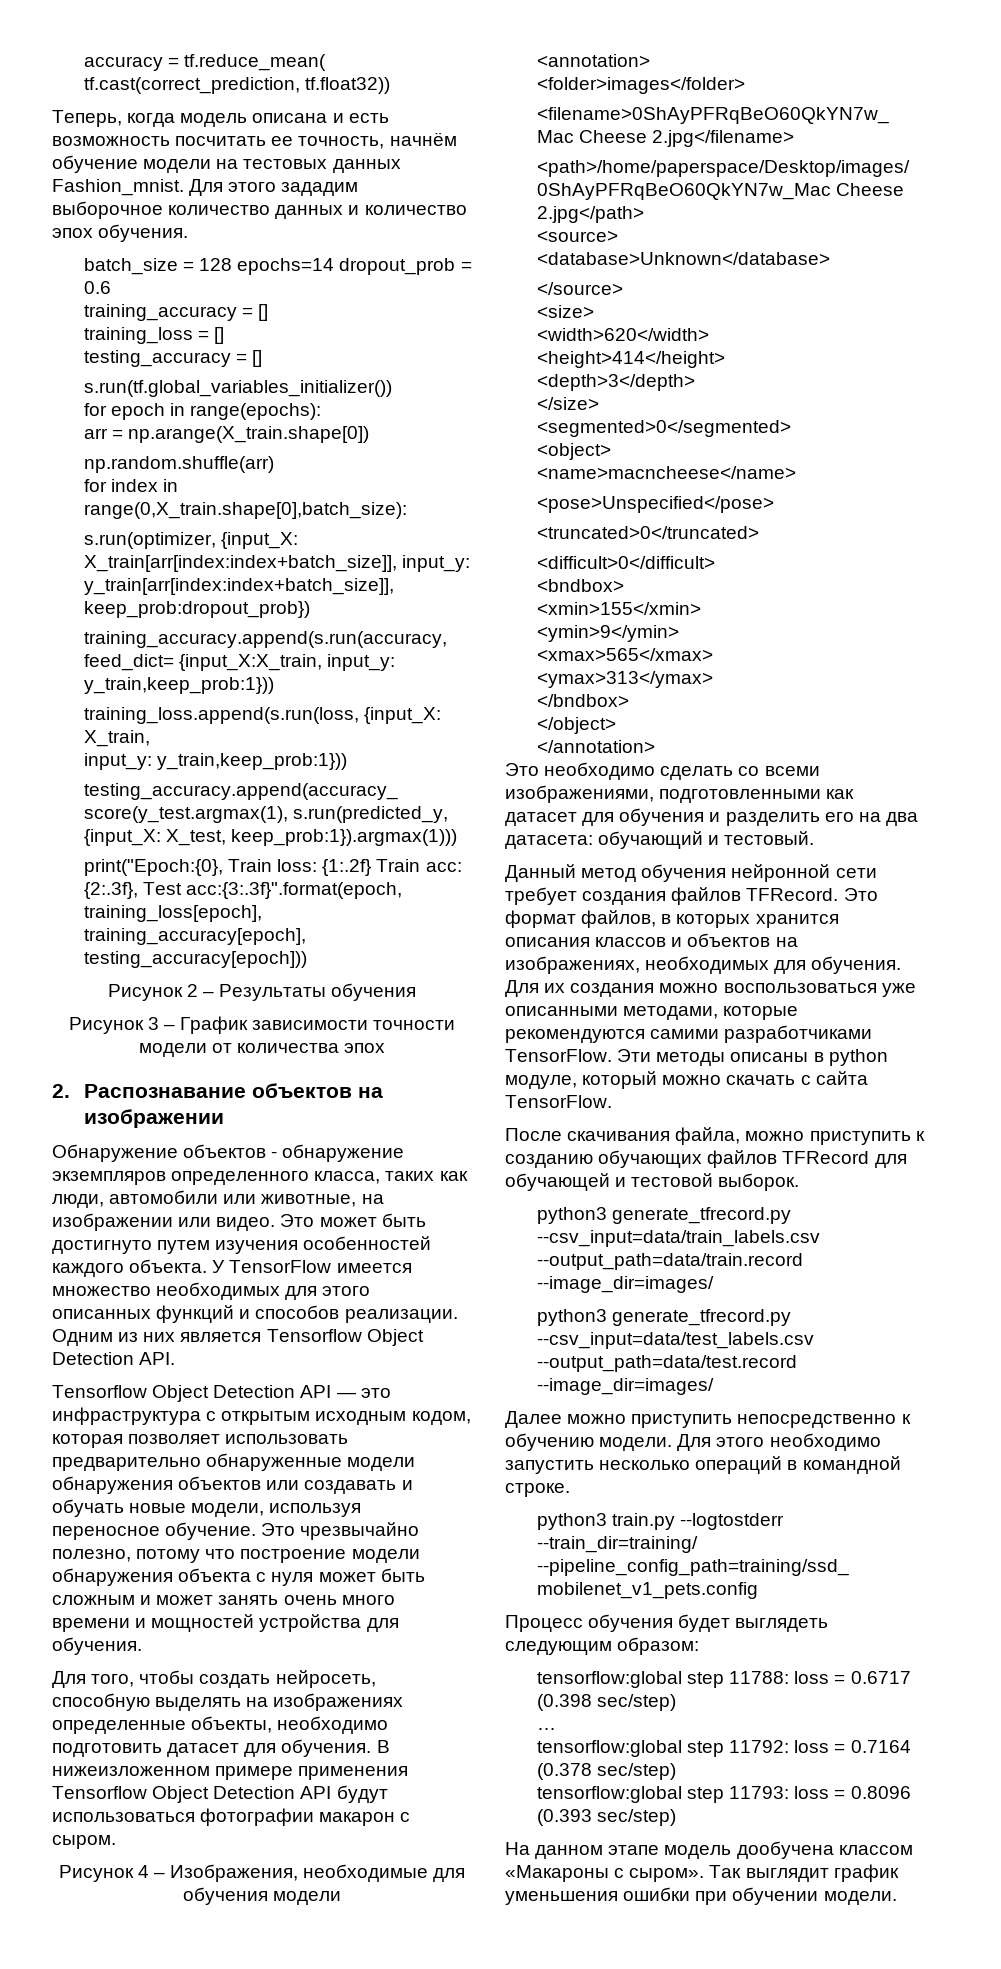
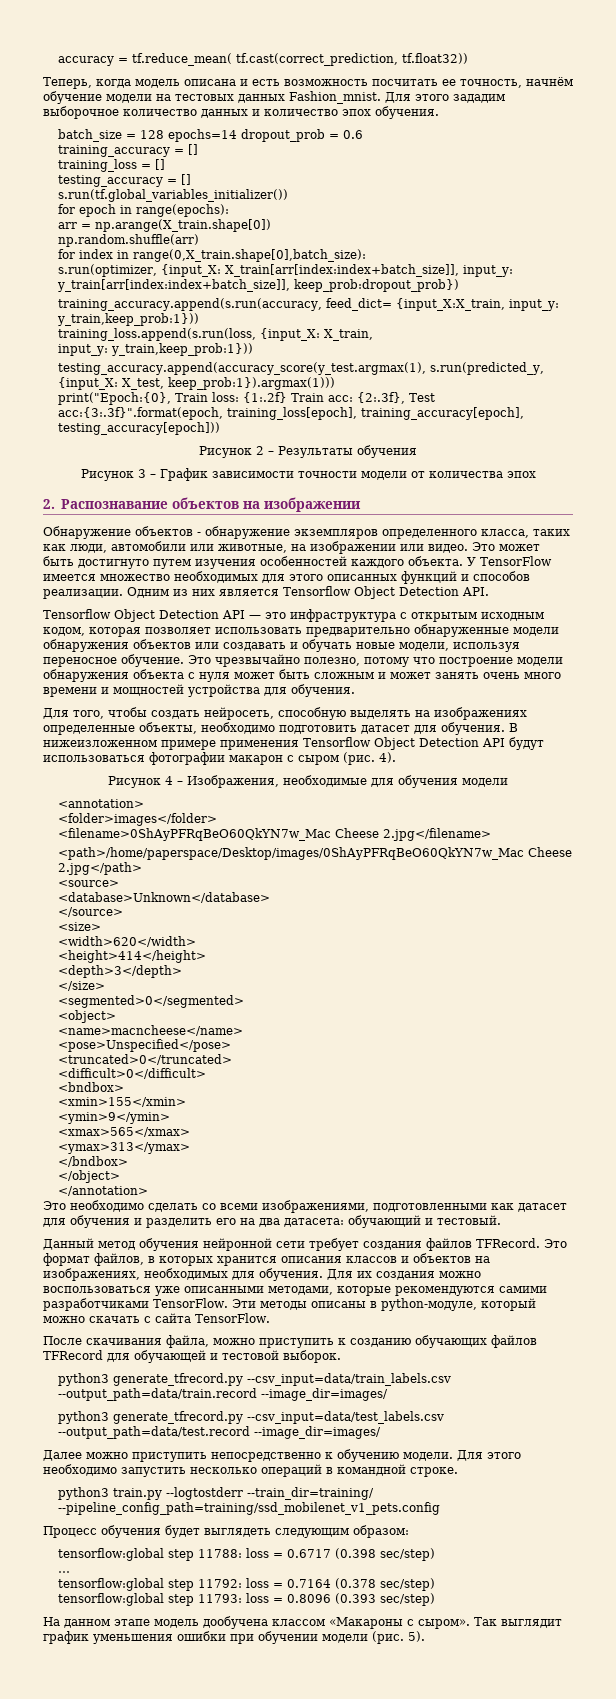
[52,1835,116,1849] сыром. -> [298,752,396,765] сыром (рис. 4).
[828,1049,888,1066] [505,1075,577,1089] python модуле, -> [380,1298,477,1311] python-модуле,
[823,1891,897,1905] модели. -> [322,1631,425,1644] модели (рис. 5).

